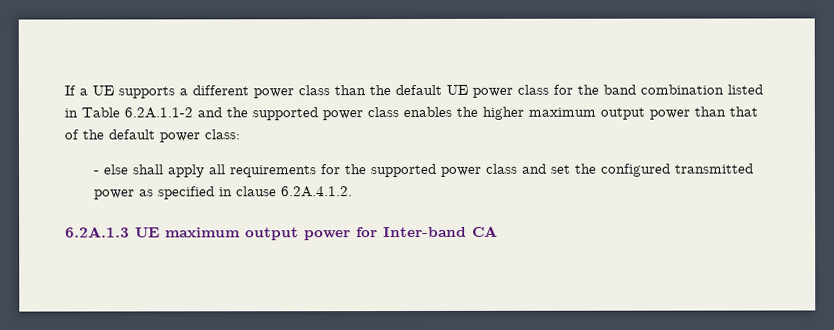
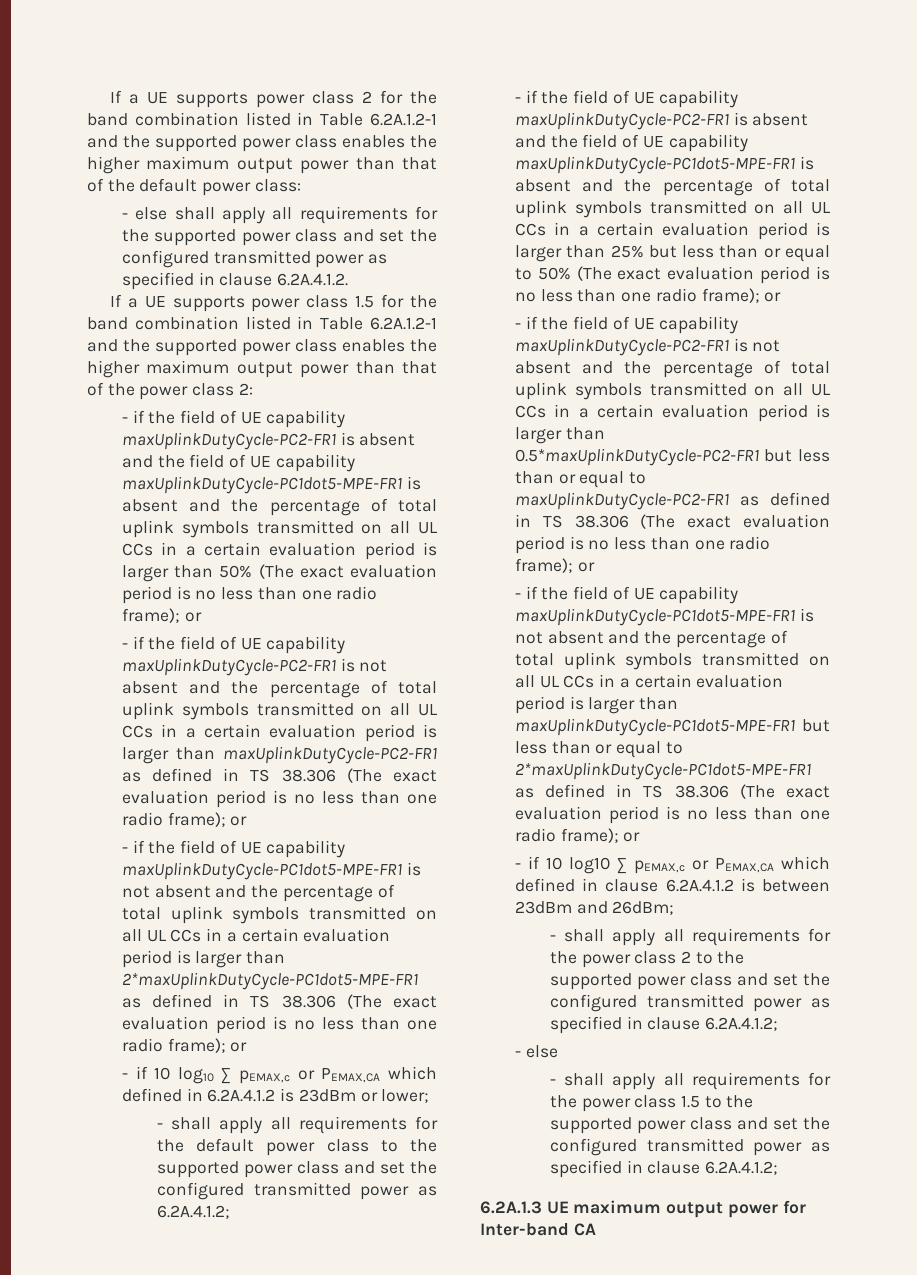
[64,84,763,99] [64,107,193,119] If a UE supports a different power class than the default UE power class for the band combination listed in Table 6.2A.1.1-2 -> [109,90,437,108] [87,112,438,126] If a UE supports power class 2 for the band combination listed in Table 6.2A.1.2-1
(353, 192) none -> [109,294,437,312] [87,316,438,330] [87,339,437,356] [87,360,437,378] [87,382,253,400] [121,410,346,428] [121,432,416,450] [121,454,355,472] [121,476,421,494] [121,498,437,516] [121,520,438,538] [121,542,437,560] [121,564,437,582] [121,586,378,604] [121,608,202,623] [121,636,346,654] [121,658,388,676] [121,680,437,698] [121,702,438,720] [121,724,437,742] [121,746,437,764] [121,768,437,783] [121,790,437,808] [121,812,248,827] [121,840,346,858] [121,862,421,880] [121,884,395,902] [121,906,437,924] [121,928,391,942] [121,950,286,968] [121,972,418,990] [121,994,437,1009] [121,1016,437,1034] [121,1038,248,1053] [121,1066,437,1084] [121,1088,430,1103] [156,1116,439,1134] [156,1138,438,1156] [156,1161,438,1178] [156,1182,437,1200] [156,1205,230,1219] [514,90,739,108] [514,112,809,130] [514,134,748,152] [514,156,814,174] [514,178,830,196] [514,200,831,218] [514,222,830,240] [514,245,830,262] [514,266,830,284] [514,288,782,303] [514,316,739,334] [514,338,781,356] [514,360,830,378] [514,382,831,400] [514,404,830,422] [514,427,605,444] [514,448,830,466] [514,471,647,488] [514,492,830,510] [514,514,830,529] [514,536,771,554] [514,558,595,573] [514,586,739,604] [514,608,814,626] [514,630,788,648] [514,652,830,670] [514,674,784,688] [514,696,679,714] [514,718,830,736] [514,741,683,758] [514,762,811,780] [514,784,830,799] [514,806,830,824] [514,828,641,843] [514,856,830,874] [514,878,830,892] [514,901,675,915] [549,928,831,946] [549,951,745,968] [549,973,830,990] [549,994,830,1012] [549,1016,779,1034] [514,1045,558,1058] [549,1072,831,1090] [549,1095,754,1112] [549,1117,830,1134] [549,1138,830,1156] [549,1160,779,1178] // If a UE supports power class 1.5 for the band combination listed in Table 6.2A.1.2-1 and the supported power class enables the higher maximum output power than that of the power class 2: // - if the field of UE capability maxUplinkDutyCycle-PC2-FR1 is absent and the field of UE capability maxUplinkDutyCycle-PC1dot5-MPE-FR1 is absent and the percentage of total uplink symbols transmitted on all UL CCs in a certain evaluation period is larger than 50% (The exact evaluation period is no less than one radio frame); or // - if the field of UE capability maxUplinkDutyCycle-PC2-FR1 is not absent and the percentage of total uplink symbols transmitted on all UL CCs in a certain evaluation period is larger than maxUplinkDutyCycle-PC2-FR1 as defined in TS 38.306 (The exact evaluation period is no less than one radio frame); or // - if the field of UE capability maxUplinkDutyCycle-PC1dot5-MPE-FR1 is not absent and the percentage of total uplink symbols transmitted on all UL CCs in a certain evaluation period is larger than 2*maxUplinkDutyCycle-PC1dot5-MPE-FR1 as defined in TS 38.306 (The exact evaluation period is no less than one radio frame); or // - if 10 log10 ∑ pEMAX,c or PEMAX,CA which defined in 6.2A.4.1.2 is 23dBm or lower; // - shall apply all requirements for the default power class to the supported power class and set the configured transmitted power as 6.2A.4.1.2; // - if the field of UE capability maxUplinkDutyCycle-PC2-FR1 is absent and the field of UE capability maxUplinkDutyCycle-PC1dot5-MPE-FR1 is absent and the percentage of total uplink symbols transmitted on all UL CCs in a certain evaluation period is larger than 25% but less than or equal to 50% (The exact evaluation period is no less than one radio frame); or // - if the field of UE capability maxUplinkDutyCycle-PC2-FR1 is not absent and the percentage of total uplink symbols transmitted on all UL CCs in a certain evaluation period is larger than 0.5*maxUplinkDutyCycle-PC2-FR1 but less than or equal to maxUplinkDutyCycle-PC2-FR1 as defined in TS 38.306 (The exact evaluation period is no less than one radio frame); or // - if the field of UE capability maxUplinkDutyCycle-PC1dot5-MPE-FR1 is not absent and the percentage of total uplink symbols transmitted on all UL CCs in a certain evaluation period is larger than maxUplinkDutyCycle-PC1dot5-MPE-FR1 but less than or equal to 2*maxUplinkDutyCycle-PC1dot5-MPE-FR1 as defined in TS 38.306 (The exact evaluation period is no less than one radio frame); or // - if 10 log10 ∑ pEMAX,c or PEMAX,CA which defined in clause 6.2A.4.1.2 is between 23dBm and 26dBm; // - shall apply all requirements for the power class 2 to the supported power class and set the configured transmitted power as specified in clause 6.2A.4.1.2; // - else // - shall apply all requirements for the power class 1.5 to the supported power class and set the configured transmitted power as specified in clause 6.2A.4.1.2;

